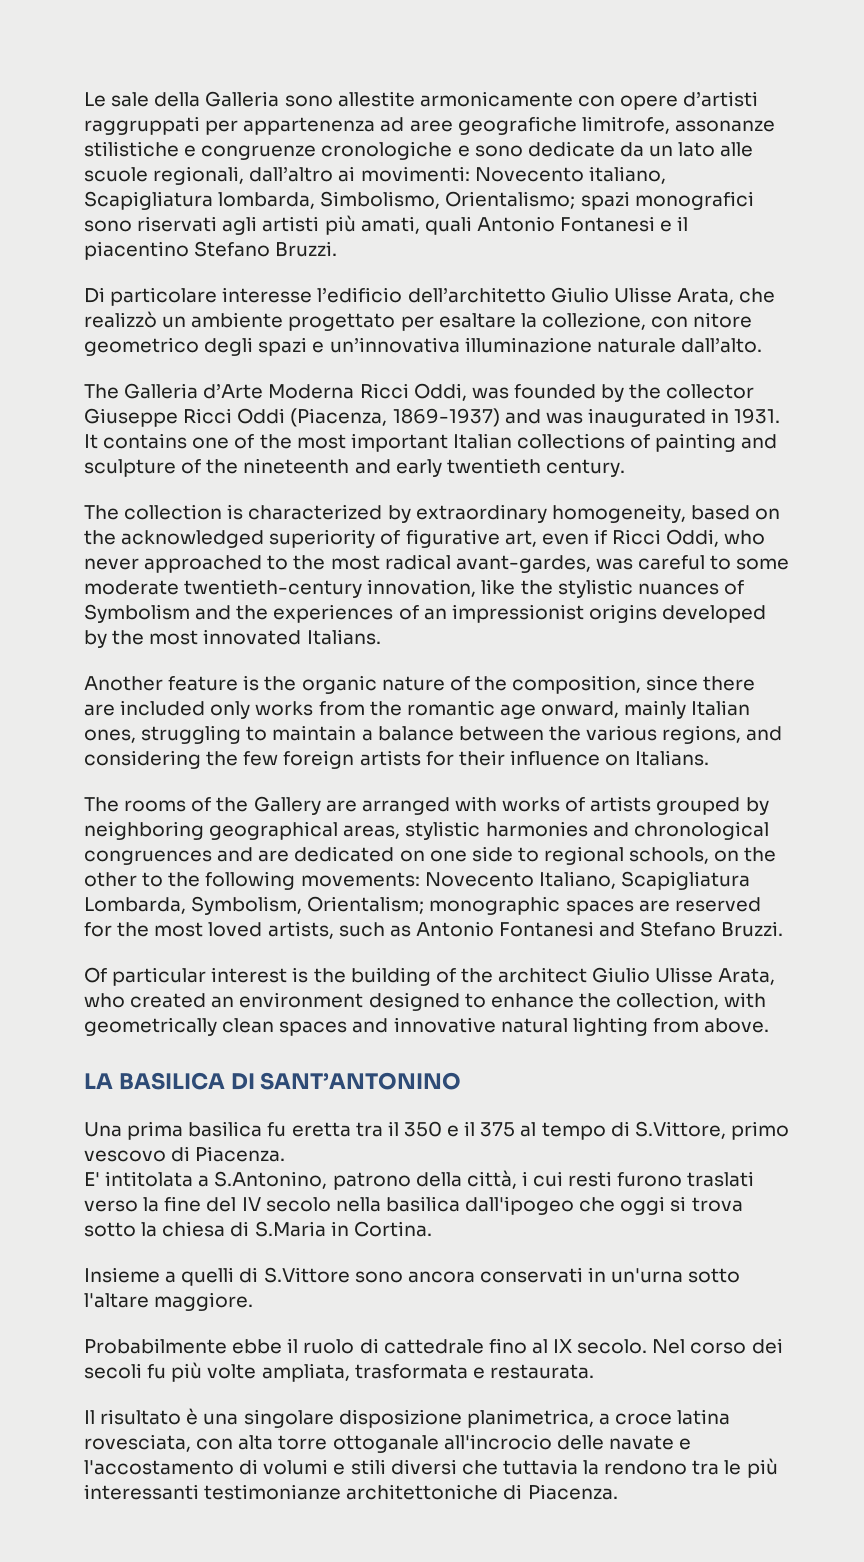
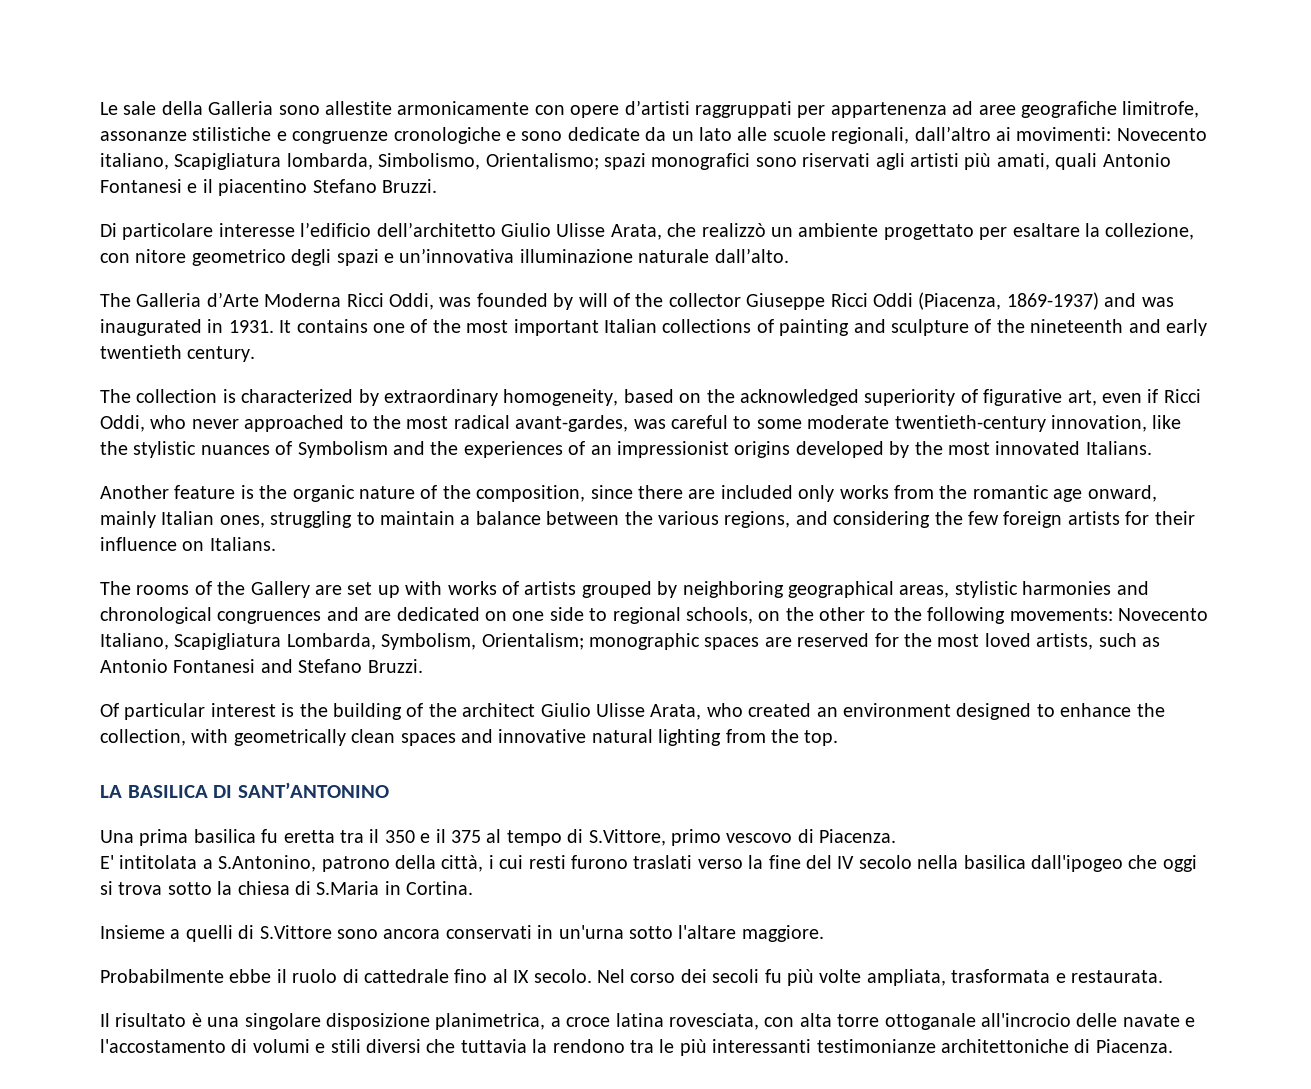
(625, 393) none -> [578,293,630,307] will of
[361,797,450,815] arranged -> [347,582,400,598] set up
[704,1018,770,1033] above. -> [770,729,839,746] the top.

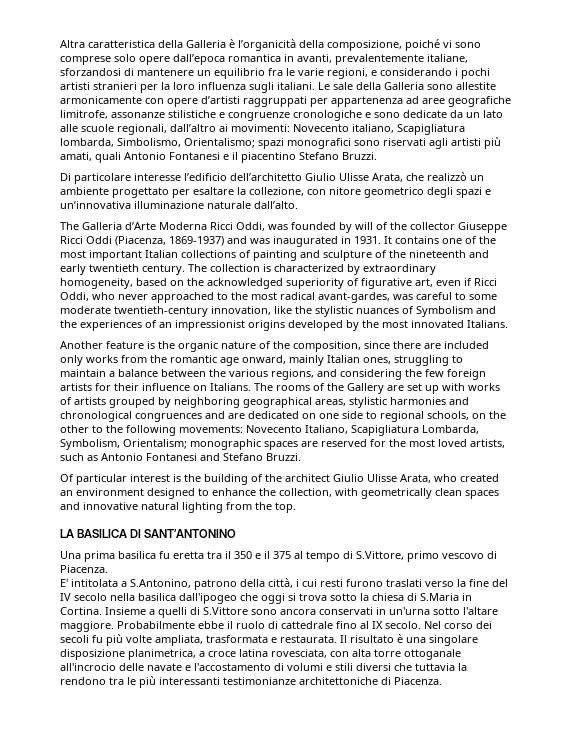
(100, 108) none -> [60,39,481,51] [60,54,468,65] [60,68,490,79] [60,82,315,93] Altra caratteristica della Galleria è l’organicità della composizione, poiché vi sono comprese solo opere dall’epoca romantica in avanti, prevalentemente italiane, sforzandosi di mantenere un equilibrio fra le varie regioni, e considerando i pochi artisti stranieri per la loro influenza sugli italiani.
(256, 354) // -> (185, 269) none
(276, 544) // -> (251, 387) none
(474, 888) // -> (102, 611) none
(824, 933) // -> (114, 626) none
(1163, 976) // -> (337, 639) none

